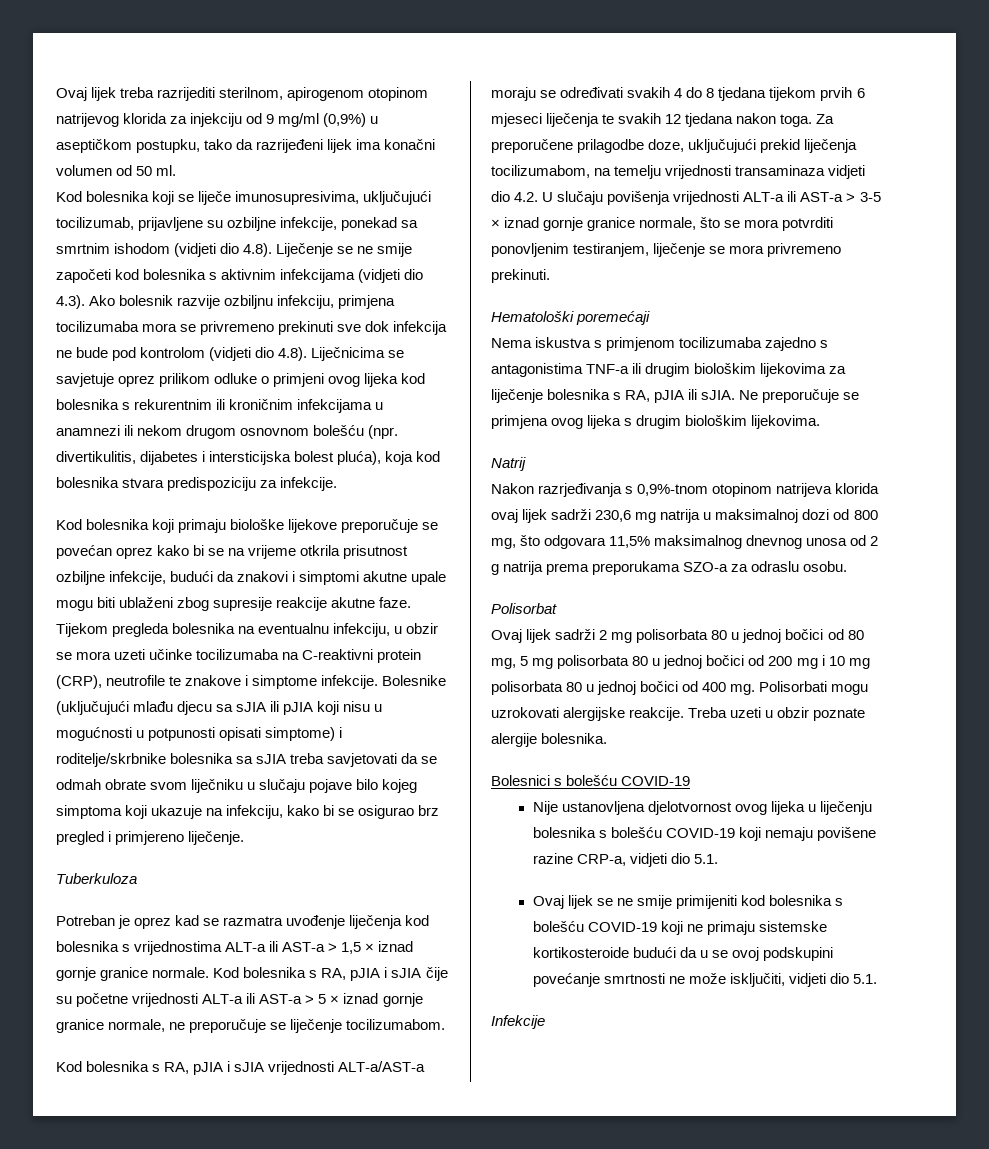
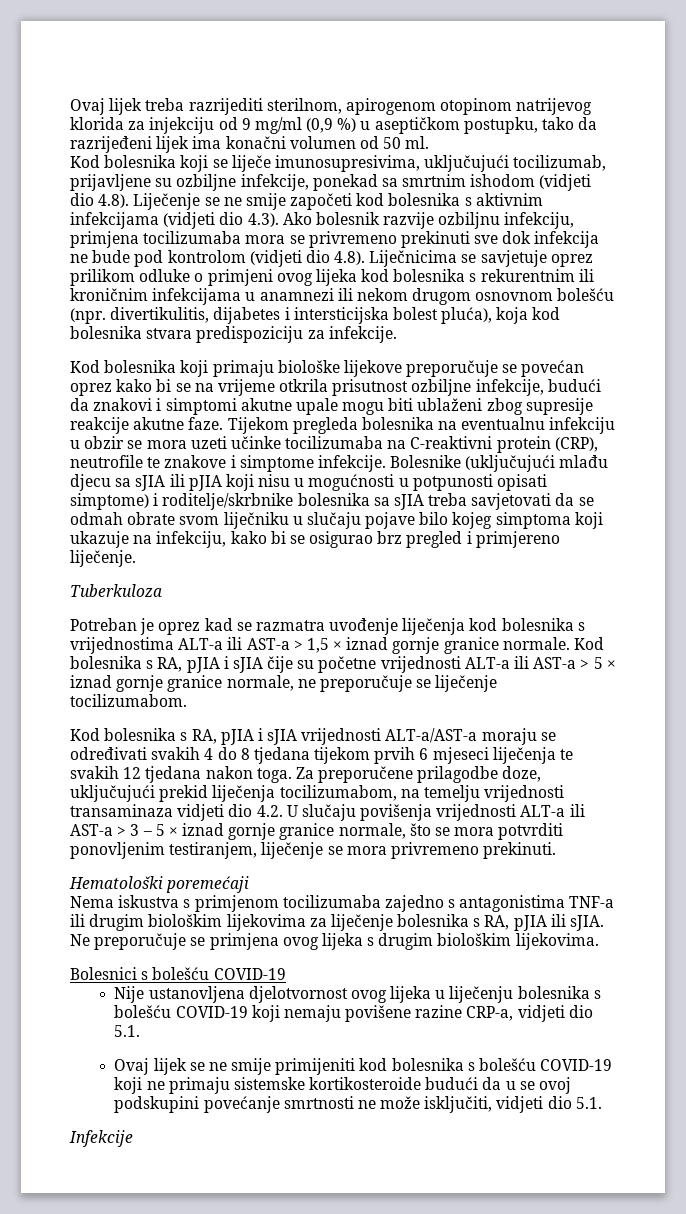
[323,113,367,127] (0,9%) -> [306,118,357,133] (0,9 %)
[333,623,391,637] infekciju, -> [549,417,616,434] infekciju
[859,192,881,202] 3-5 -> [130,824,165,836] 3 – 5
[491,457,526,471] [491,483,880,497] [491,509,878,523] [491,535,879,549] [491,561,848,575] [491,603,557,614] [491,629,864,643] [491,655,870,669] [491,681,869,695] [491,707,866,721] [491,733,608,747] // Natrij // Nakon razrjeđivanja s 0,9%-tnom otopinom natrijeva klorida ovaj lijek sadrži 230,6 mg natrija u maksimalnoj dozi od 800 mg, što odgovara 11,5% maksimalnog dnevnog unosa od 2 g natrija prema preporukama SZO-a za odraslu osobu. // Polisorbat // Ovaj lijek sadrži 2 mg polisorbata 80 u jednoj bočici od 80 mg, 5 mg polisorbata 80 u jednoj bočici od 200 mg i 10 mg polisorbata 80 u jednoj bočici od 400 mg. Polisorbati mogu uzrokovati alergijske reakcije. Treba uzeti u obzir poznate alergije bolesnika. -> (599, 941) none

